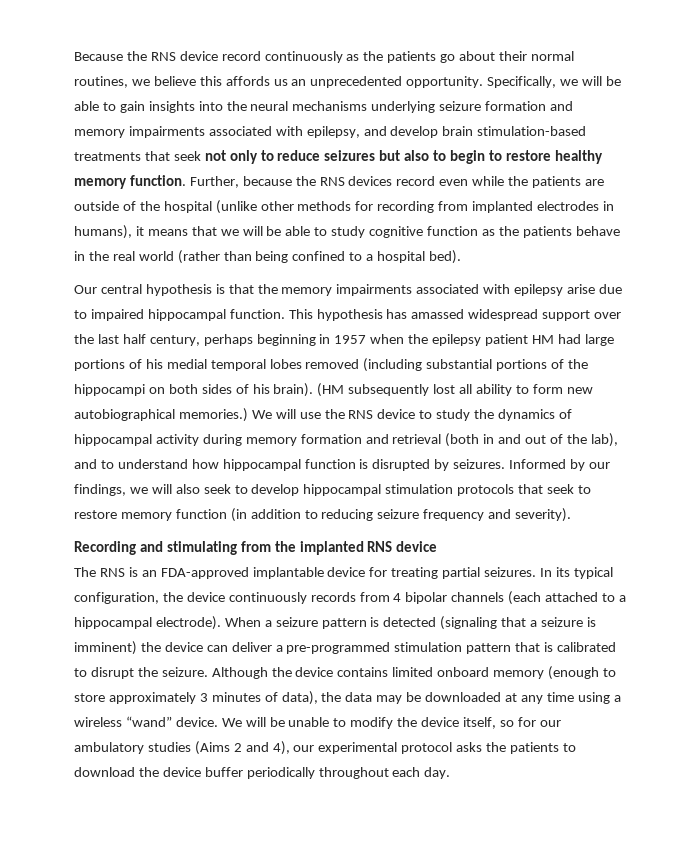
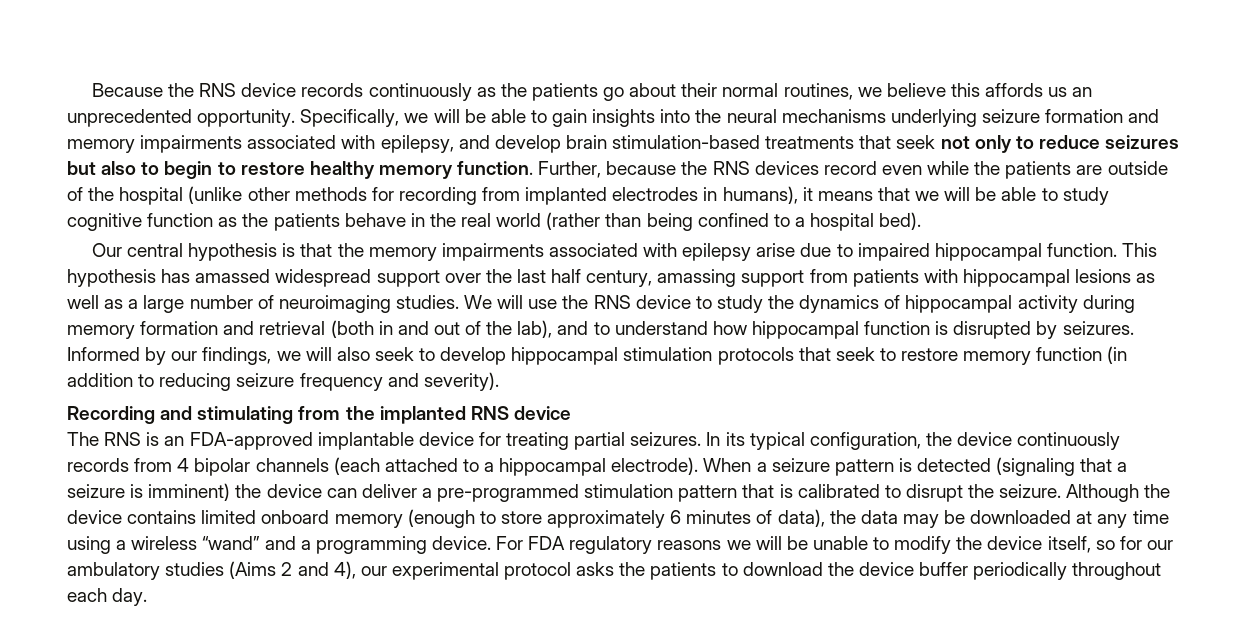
[221,51,261,61] record -> [301,83,364,97] records
[203,334,614,346] [74,358,589,372] [74,383,593,397] [74,408,248,422] perhaps beginning in 1957 when the epilepsy patient HM had large portions of his medial temporal lobes removed (including substantial portions of the hippocampi on both sides of his brain). (HM subsequently lost all ability to form new autobiographical memories.) -> [657,269,1156,287] [67,295,459,313] amassing support from patients with hippocampal lesions as well as a large number of neuroimaging studies.
[199,693,208,702] 3 -> [670,510,682,524] 6
[175,717,242,727] device. We -> [264,536,751,554] and a programming device. For FDA regulatory reasons we

